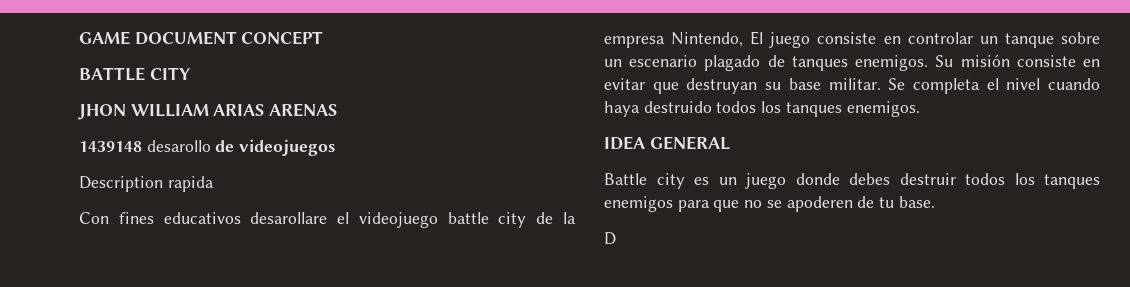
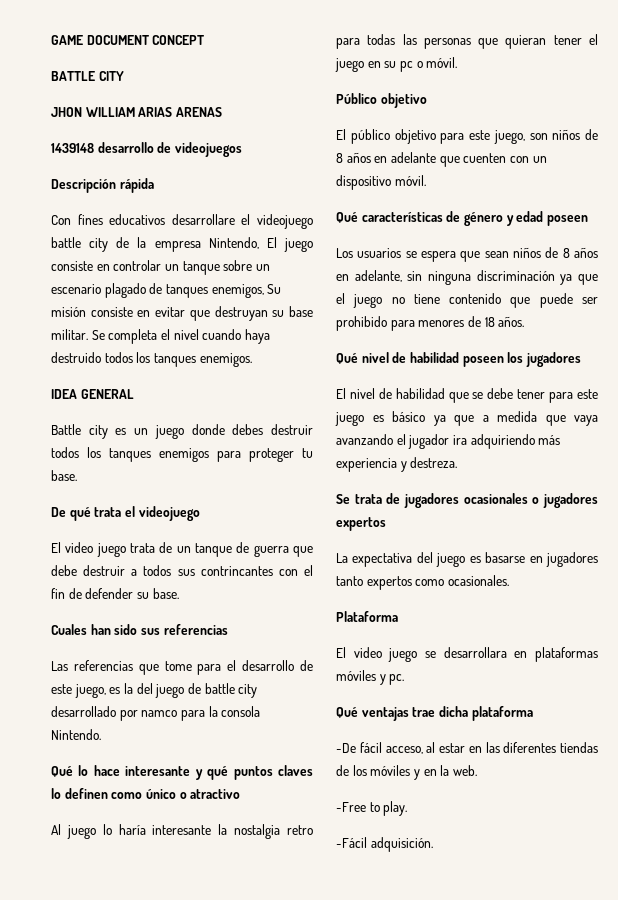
[146,140,211,152] desarollo -> [97,142,154,153] desarrollo
[79,176,214,192] Description rapida -> [51,178,154,193] Descripción rápida
[250,212,328,224] desarollare -> [171,214,235,225] desarrollare
[855,55,929,71] enemigos. -> [211,284,264,298] enemigos,
[713,196,935,212] [604,232,616,245] que no se apoderen de tu base. // D -> [249,448,313,462] [51,470,77,481] [51,506,200,521] [51,542,313,557] [51,565,313,576] [51,588,179,599] [51,624,228,635] [51,660,313,675] [51,683,258,698] [51,706,261,721] [51,729,101,740] [51,765,314,780] [51,788,241,799] [51,824,313,839] [336,34,598,49] [335,57,458,72] [336,93,427,108] [336,129,598,144] [336,152,547,167] [336,175,426,190] [336,211,588,226] [336,247,598,262] [336,270,598,285] [336,293,598,308] [336,316,525,331] [336,352,581,367] [336,388,598,403] [335,411,598,426] [336,434,561,449] [336,457,458,472] [336,493,598,508] [336,517,386,531] [336,552,598,567] [336,575,509,590] [336,611,398,622] [336,647,598,662] [336,670,405,685] [336,706,533,721] [336,742,598,754] [336,765,477,780] [336,801,408,816] [336,837,433,852] proteger tu base. // De qué trata el videojuego // El video juego trata de un tanque de guerra que debe destruir a todos sus contrincantes con el fin de defender su base. // Cuales han sido sus referencias // Las referencias que tome para el desarrollo de este juego, es la del juego de battle city desarrollado por namco para la consola Nintendo. // Qué lo hace interesante y qué puntos claves lo definen como único o atractivo // Al juego lo haría interesante la nostalgia retro para todas las personas que quieran tener el juego en su pc o móvil. // Público objetivo // El público objetivo para este juego, son niños de 8 años en adelante que cuenten con un dispositivo móvil. // Qué características de género y edad poseen // Los usuarios se espera que sean niños de 8 años en adelante, sin ninguna discriminación ya que el juego no tiene contenido que puede ser prohibido para menores de 18 años. // Qué nivel de habilidad poseen los jugadores // El nivel de habilidad que se debe tener para este juego es básico ya que a medida que vaya avanzando el jugador ira adquiriendo más experiencia y destreza. // Se trata de jugadores ocasionales o jugadores expertos // La expectativa del juego es basarse en jugadores tanto expertos como ocasionales. // Plataforma // El video juego se desarrollara en plataformas móviles y pc. // Qué ventajas trae dicha plataforma // -De fácil acceso, al estar en las diferentes tiendas de los móviles y en la web. // -Free to play. // -Fácil adquisición.

